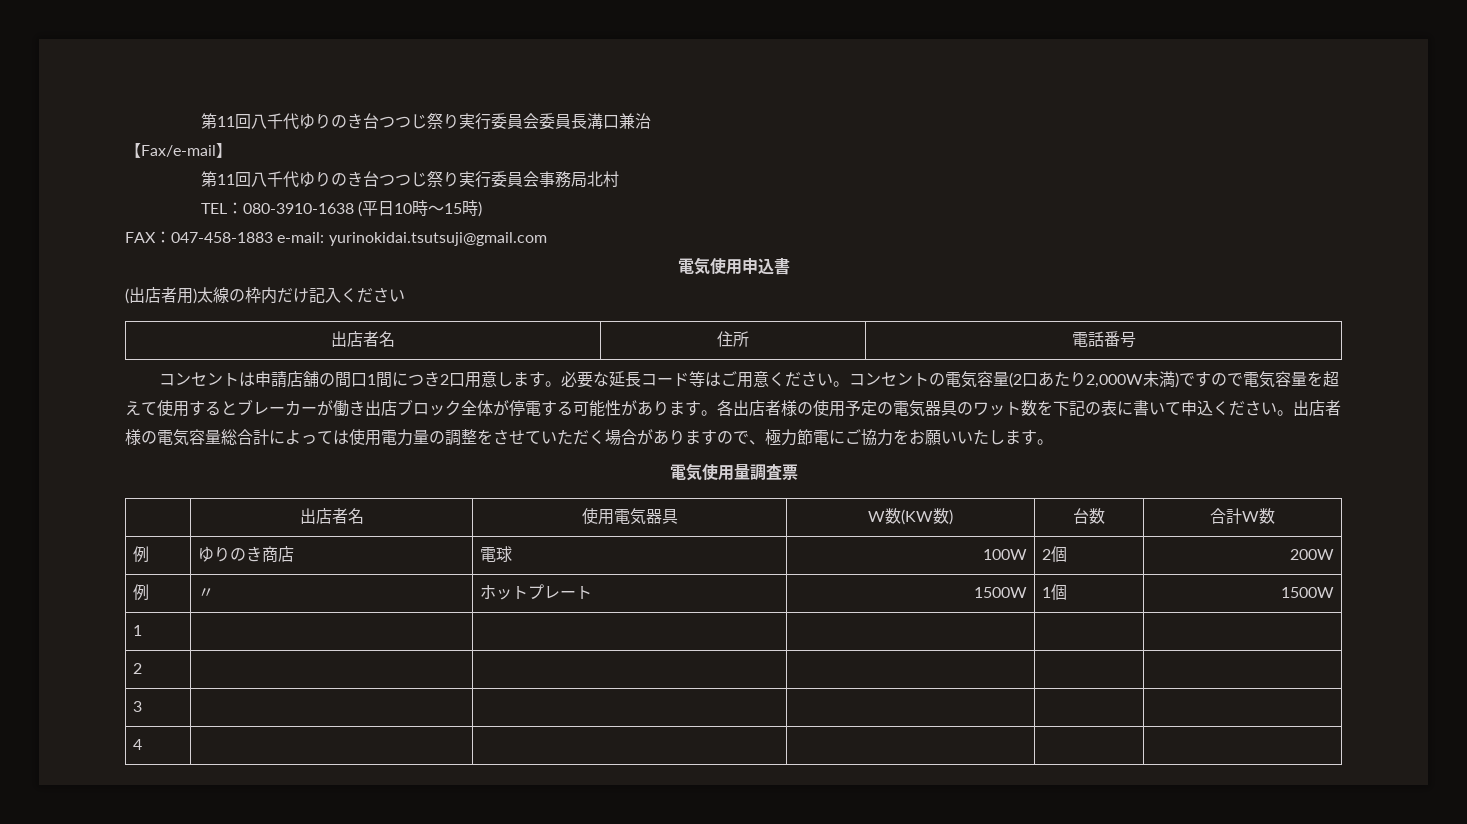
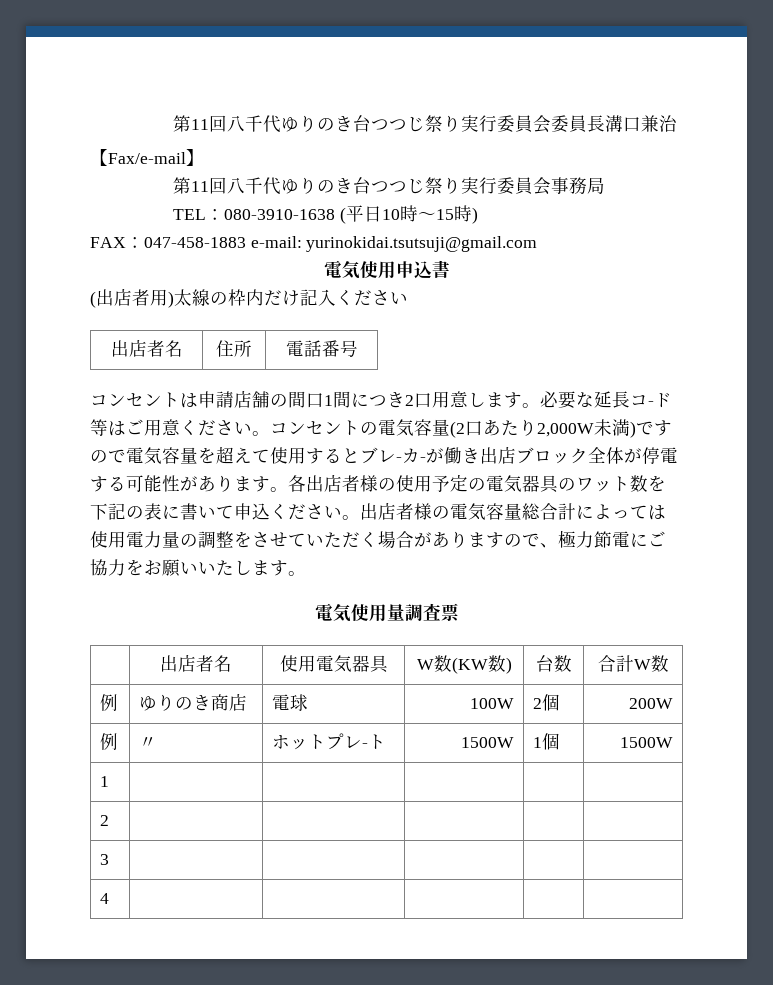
[586,171,619,187] 北村 -> (606, 185) none
[656,377,673,385] ー -> [648,401,654,406] -
[269,401,317,416] ーカー -> [396,448,426,463] -カ-
[559,590,576,598] ー -> [362,743,369,748] -

